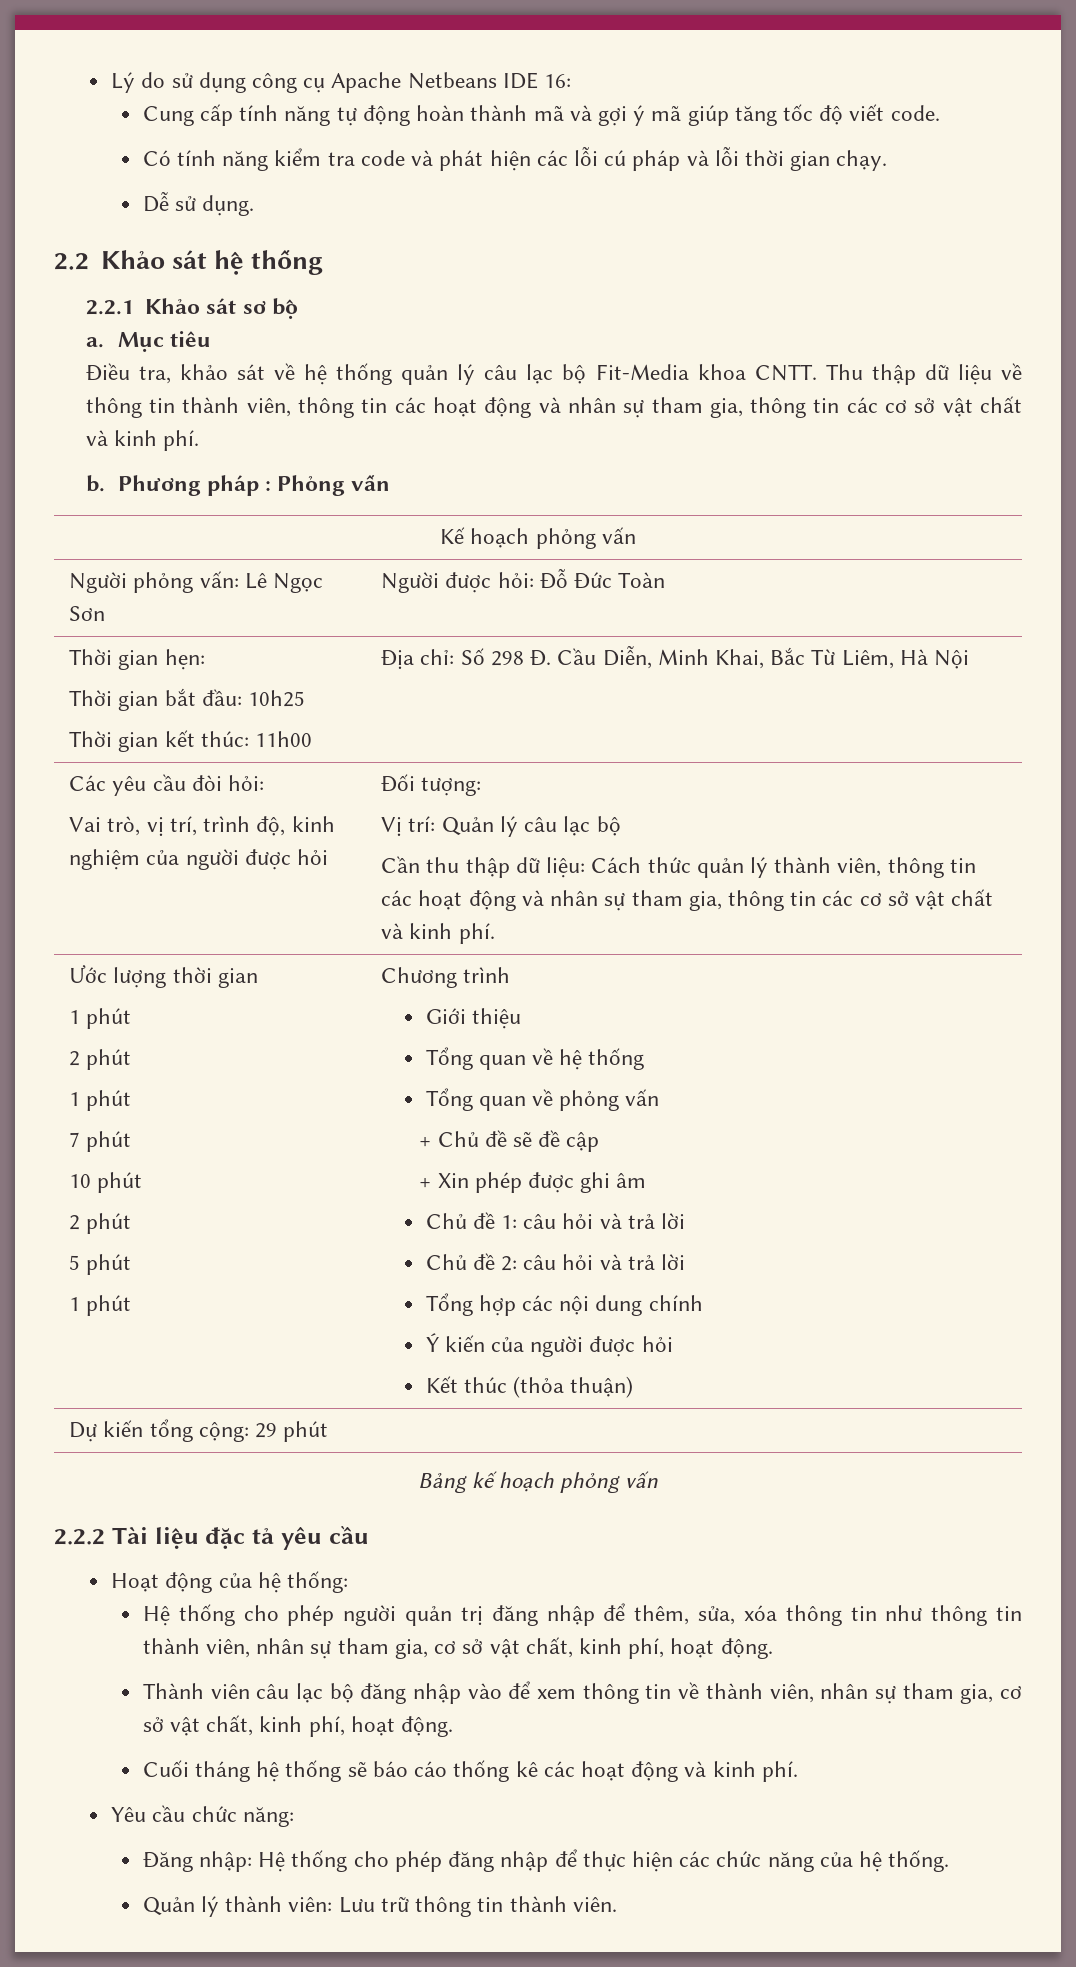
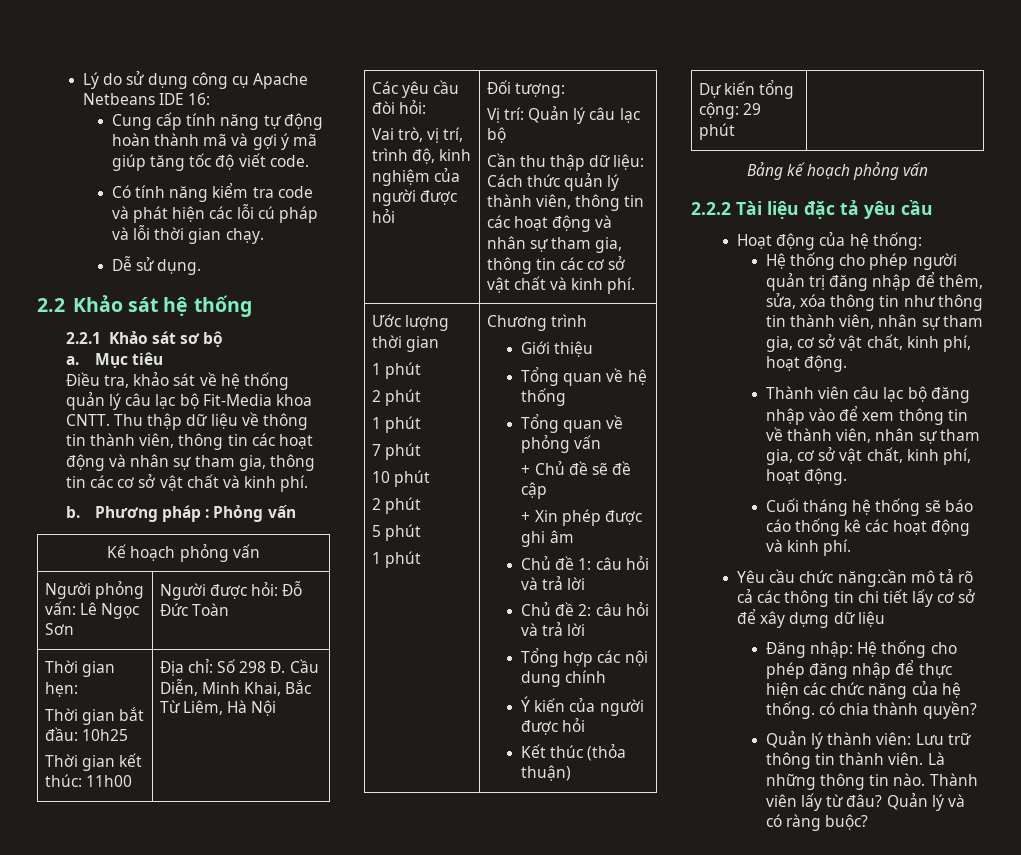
[242,1807,294,1827] năng: -> [837,569,974,587] [736,589,977,607] [736,609,885,628] năng:cần mô tả rõ cả các thông tin chi tiết lấy cơ sở để xây dựng dữ liệu
(950, 1861) none -> [819,701,977,719] có chia thành quyền?
(617, 1904) none -> [927,752,945,765] [765,773,978,790] [765,793,966,811] [765,814,869,831] Là những thông tin nào. Thành viên lấy từ đâu? Quản lý và có ràng buộc?

